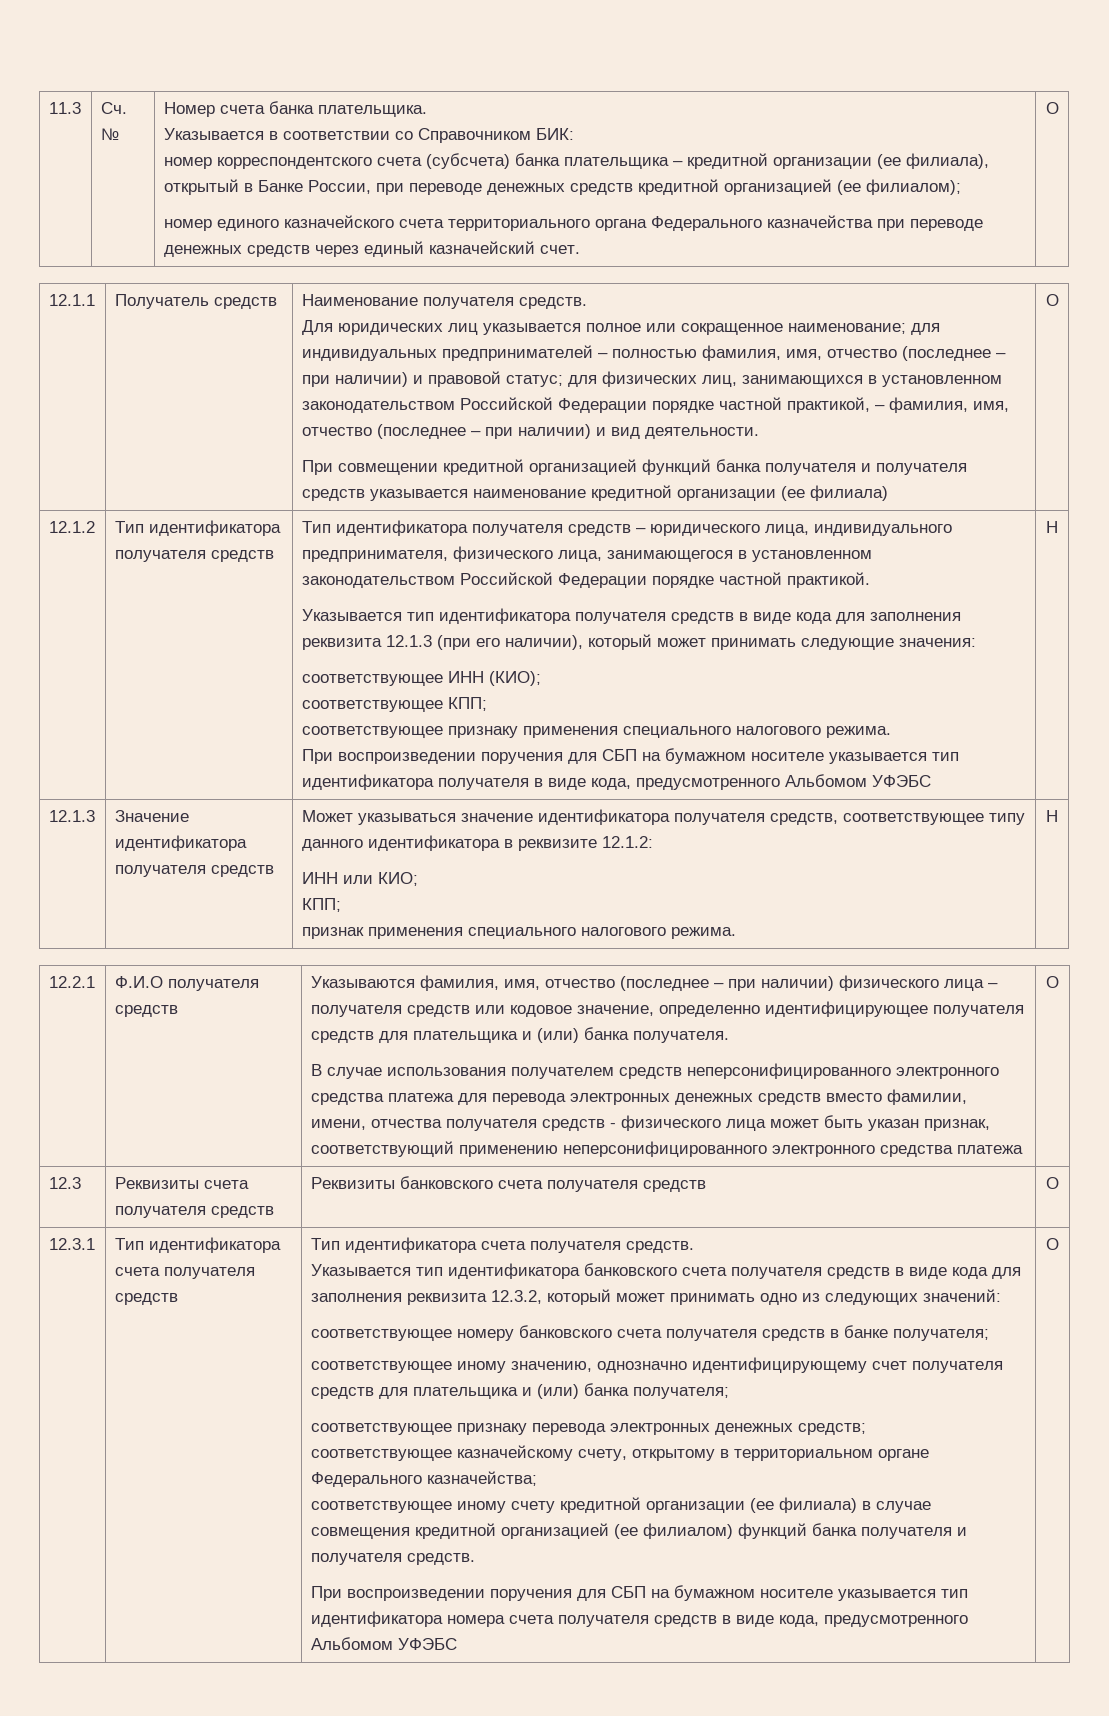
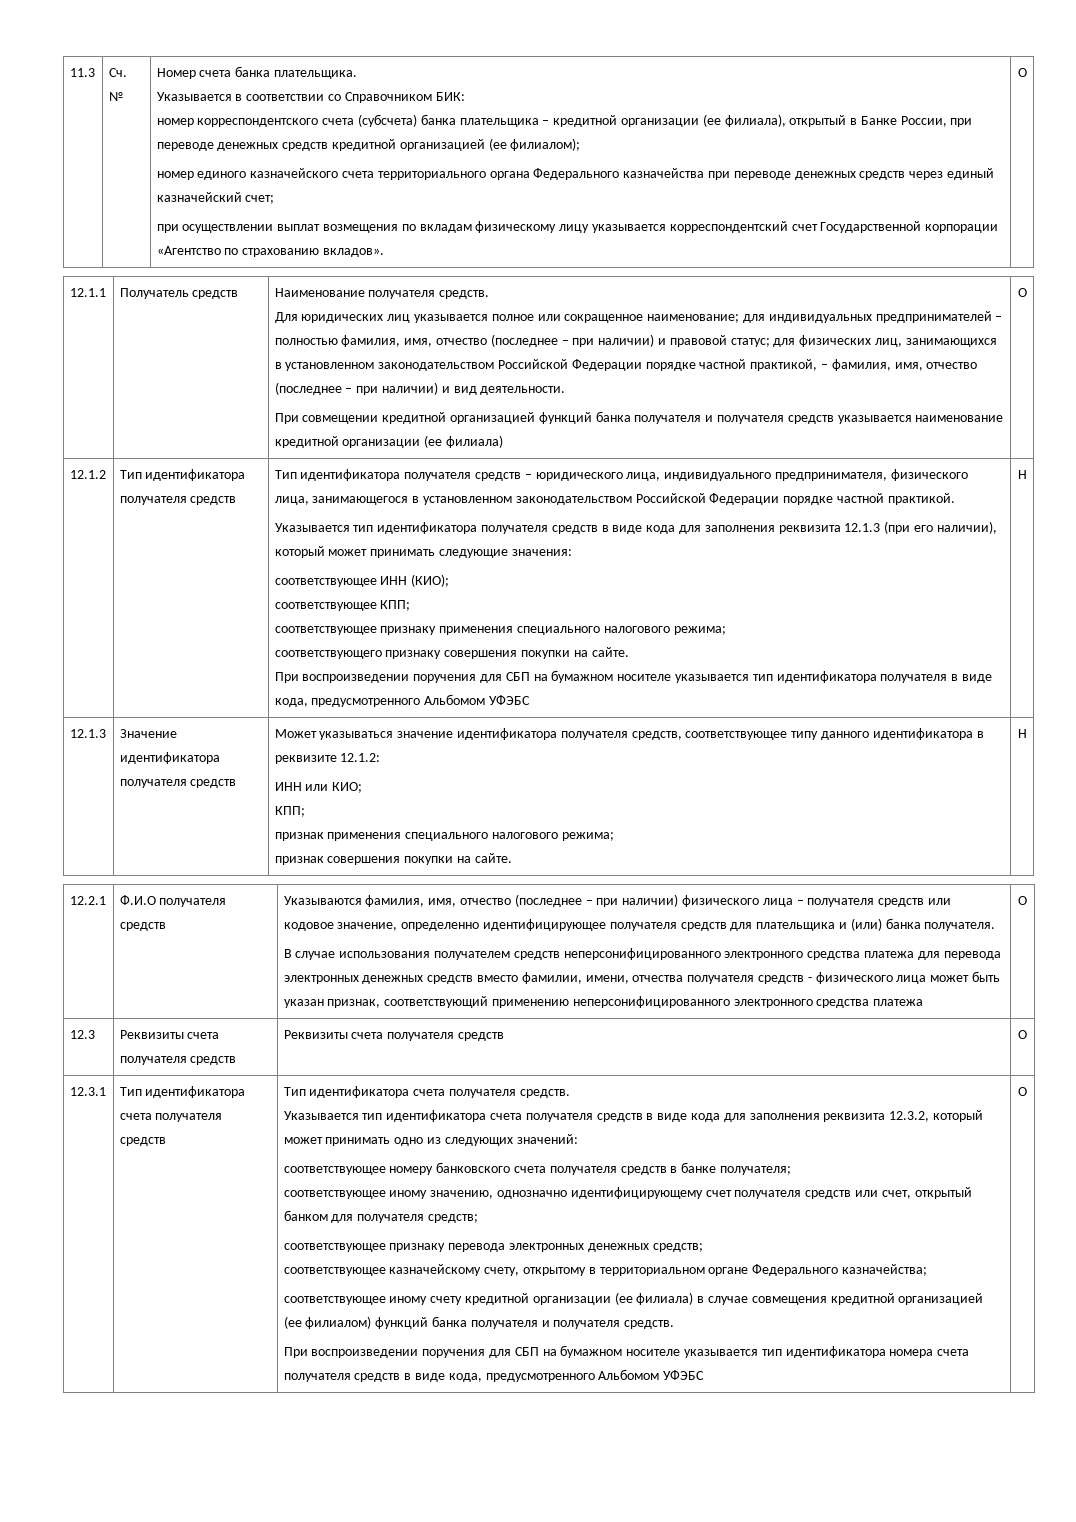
[539,245,580,254] счет. -> [245,195,275,204] [156,221,999,233] [156,246,385,257] счет; // при осуществлении выплат возмещения по вкладам физическому лицу указывается корреспондентский счет Государственной корпорации «Агентство по страхованию вкладов».
[825,726,891,738] режима. -> [673,626,726,635] [274,647,629,659] режима; // соответствующего признаку совершения покупки на сайте.
[670,927,736,939] режима. -> [561,832,614,841] [274,853,512,865] режима; // признак совершения покупки на сайте.
[399,1176,493,1189] банковского -> (348, 1034) none
[583,1263,677,1276] банковского -> (487, 1116) none
[378,1383,729,1399] для плательщика и (или) банка получателя; -> [854,1187,972,1199] [283,1210,479,1223] или счет, открытый банком для получателя средств;

